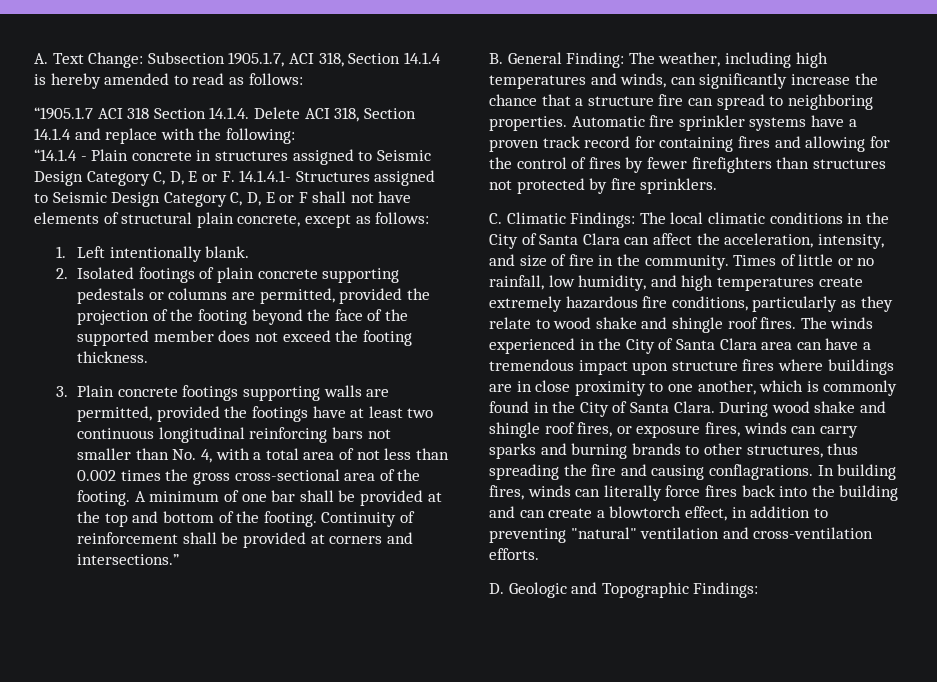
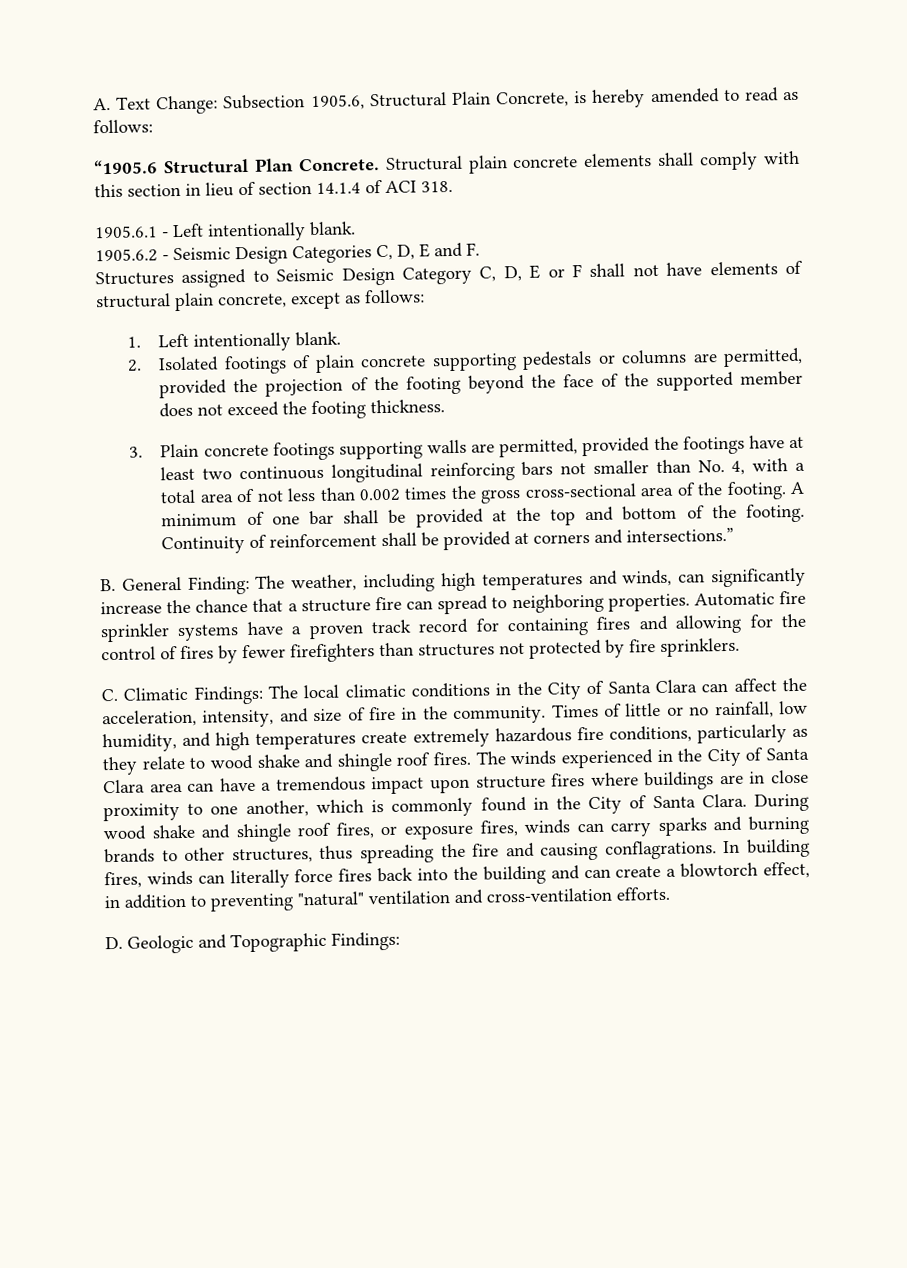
[228,52,441,67] 1905.1.7, ACI 318, Section 14.1.4 -> [310,91,570,111] 1905.6, Structural Plain Concrete,
[34,107,416,122] [34,128,295,144] [34,149,431,165] [34,171,217,186] “1905.1.7 ACI 318 Section 14.1.4. Delete ACI 318, Section 14.1.4 and replace with the following: // “14.1.4 - Plain concrete in structures assigned to Seismic Design Category C, D, E or -> [94,150,800,175] [94,179,453,198] [94,221,356,242] [95,242,463,265] “1905.6 Structural Plan Concrete. Structural plain concrete elements shall comply with this section in lieu of section 14.1.4 of ACI 318. // 1905.6.1 - Left intentionally blank. // 1905.6.2 - Seismic Design Categories C, D, E and
[239,170,292,182] 14.1.4.1- -> (480, 249) //

